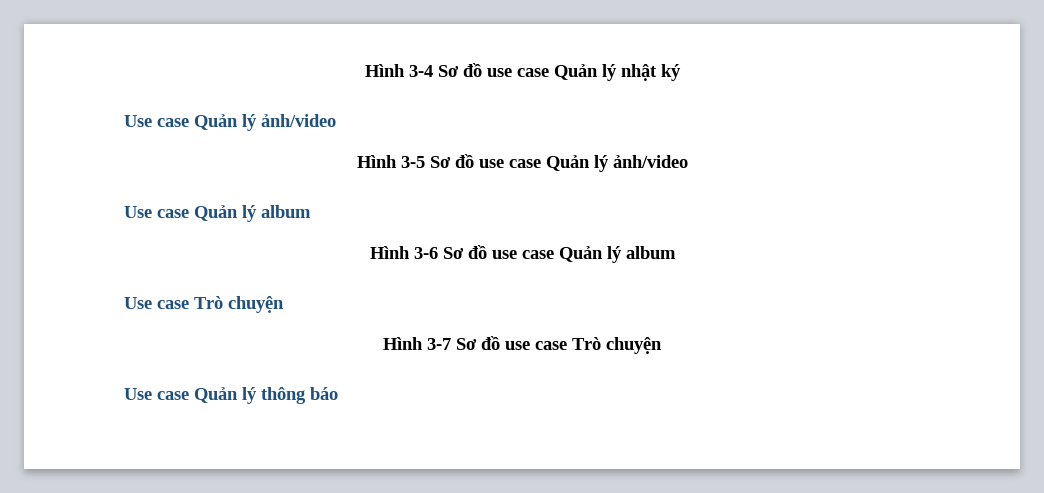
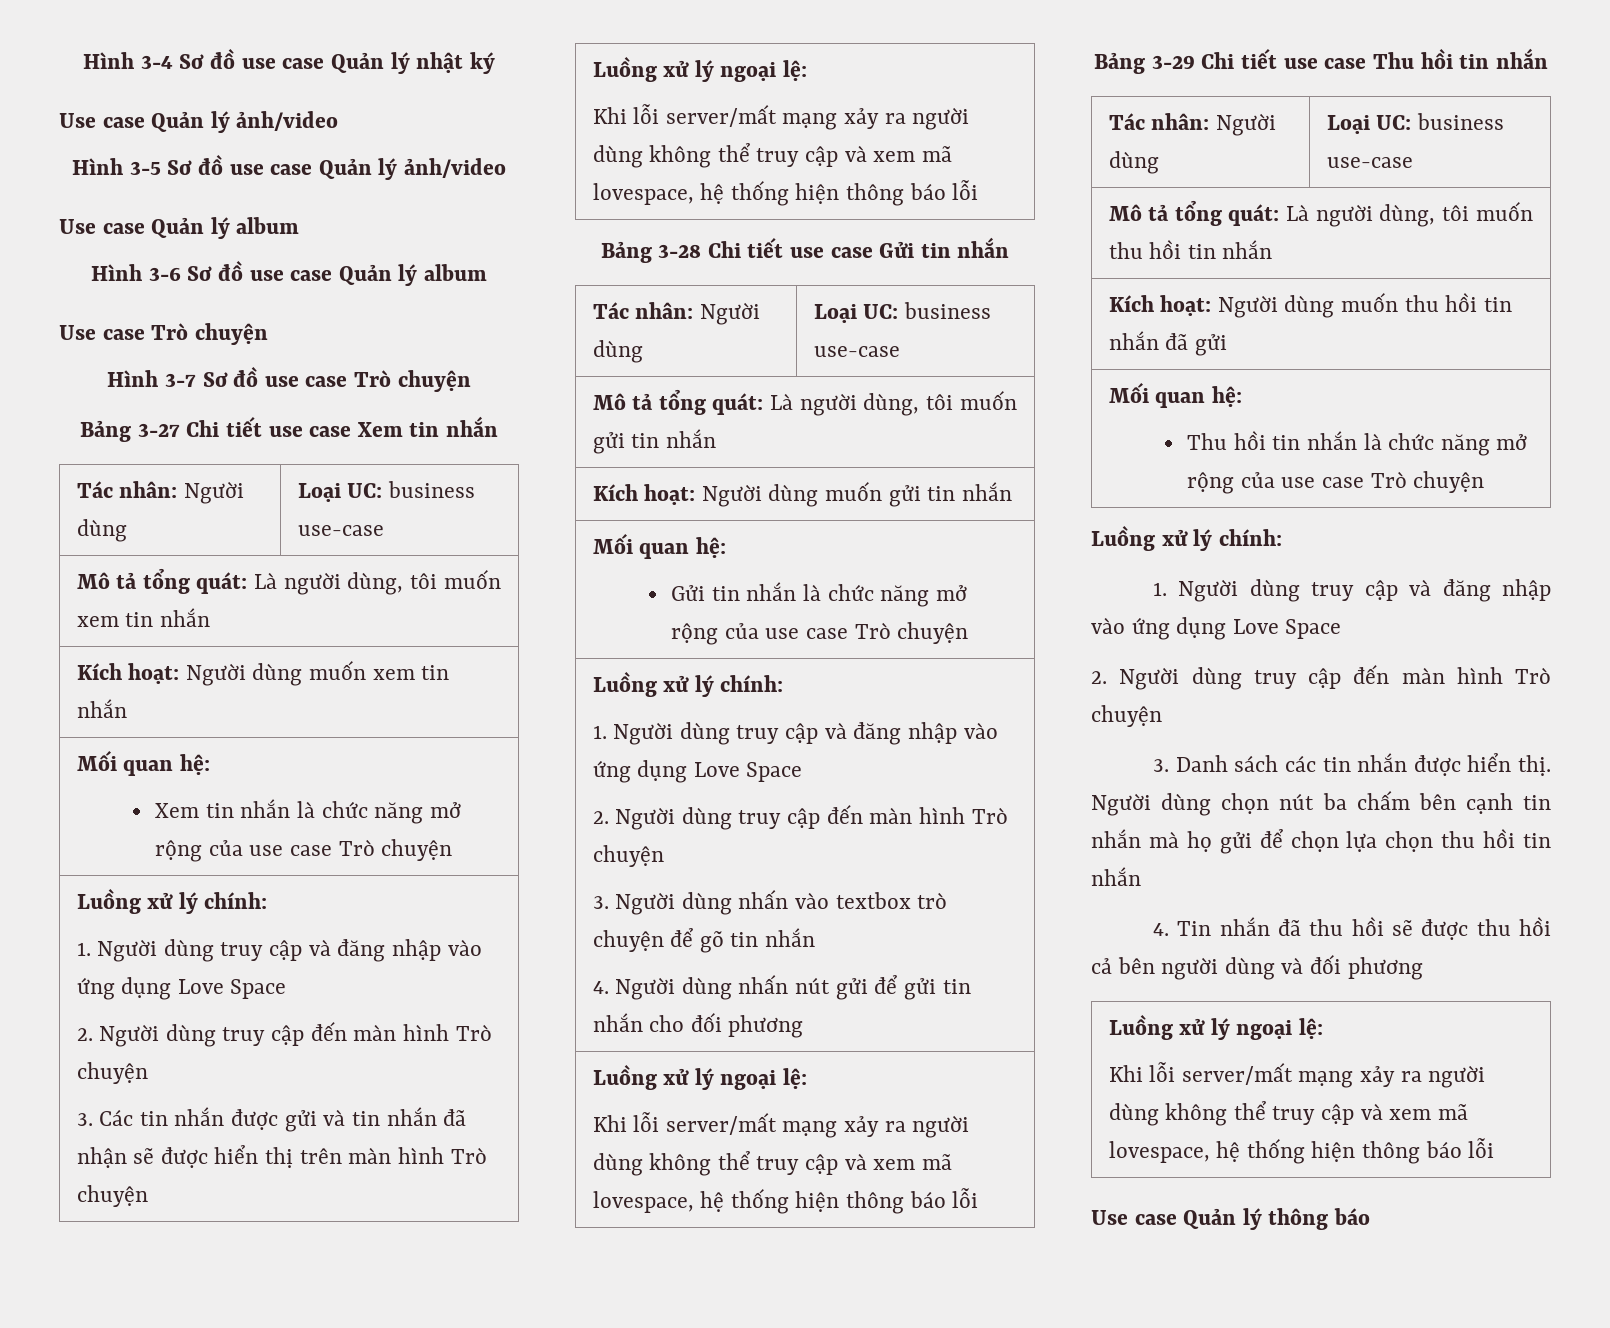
(662, 345) none -> [80,416,498,442] [76,481,244,504] [76,519,127,542] [297,481,475,502] [297,525,384,536] [76,568,501,595] [76,608,210,627] [76,661,450,686] [76,699,127,718] [76,751,210,776] [155,799,461,824] [155,839,453,862] [76,889,268,914] [76,939,482,962] [76,977,287,1000] [76,1022,492,1047] [76,1062,148,1084] [76,1107,467,1132] [76,1145,487,1168] [76,1185,148,1207] [592,57,808,82] [592,104,970,130] [592,143,952,168] [592,180,979,206] [600,237,1010,263] [592,302,760,325] [592,340,643,363] [813,302,991,323] [813,346,900,357] [592,389,1017,416] [592,429,716,454] [592,482,1012,507] [592,534,726,559] [671,582,967,607] [671,622,969,645] [592,672,784,697] [592,722,998,745] [592,760,803,783] [592,805,1008,830] [592,845,664,867] [592,890,948,915] [592,928,816,953] [592,975,971,1000] [592,1013,804,1038] [592,1065,808,1090] [592,1112,970,1138] [592,1151,952,1176] [592,1188,979,1214] [1094,48,1548,74] [1108,113,1276,136] [1108,151,1159,174] [1326,113,1504,134] [1326,157,1413,168] [1108,200,1533,227] [1108,240,1273,259] [1108,293,1512,318] [1108,331,1227,356] [1108,383,1242,408] [1187,431,1528,456] [1187,471,1485,494] [1091,526,1282,551] [1153,579,1551,602] [1091,617,1342,640] [1091,665,1551,690] [1091,705,1162,727] [1153,753,1551,776] [1091,791,1551,816] [1091,829,1551,854] [1091,867,1141,886] [1153,917,1551,940] [1091,955,1423,980] [1108,1015,1324,1040] [1108,1062,1486,1088] [1108,1101,1468,1126] [1108,1138,1495,1164] // Bảng 3-27 Chi tiết use case Xem tin nhắn // Tác nhân: Người dùng | Loại UC: business use-case // Mô tả tổng quát: Là người dùng, tôi muốn xem tin nhắn // Kích hoạt: Người dùng muốn xem tin nhắn // Mối quan hệ: // Xem tin nhắn là chức năng mở rộng của use case Trò chuyện // Luồng xử lý chính: // 1. Người dùng truy cập và đăng nhập vào ứng dụng Love Space // 2. Người dùng truy cập đến màn hình Trò chuyện // 3. Các tin nhắn được gửi và tin nhắn đã nhận sẽ được hiển thị trên màn hình Trò chuyện // Luồng xử lý ngoại lệ: // Khi lỗi server/mất mạng xảy ra người dùng không thể truy cập và xem mã lovespace, hệ thống hiện thông báo lỗi // Bảng 3-28 Chi tiết use case Gửi tin nhắn // Tác nhân: Người dùng | Loại UC: business use-case // Mô tả tổng quát: Là người dùng, tôi muốn gửi tin nhắn // Kích hoạt: Người dùng muốn gửi tin nhắn // Mối quan hệ: // Gửi tin nhắn là chức năng mở rộng của use case Trò chuyện // Luồng xử lý chính: // 1. Người dùng truy cập và đăng nhập vào ứng dụng Love Space // 2. Người dùng truy cập đến màn hình Trò chuyện // 3. Người dùng nhấn vào textbox trò chuyện để gõ tin nhắn // 4. Người dùng nhấn nút gửi để gửi tin nhắn cho đối phương // Luồng xử lý ngoại lệ: // Khi lỗi server/mất mạng xảy ra người dùng không thể truy cập và xem mã lovespace, hệ thống hiện thông báo lỗi // Bảng 3-29 Chi tiết use case Thu hồi tin nhắn // Tác nhân: Người dùng | Loại UC: business use-case // Mô tả tổng quát: Là người dùng, tôi muốn thu hồi tin nhắn // Kích hoạt: Người dùng muốn thu hồi tin nhắn đã gửi // Mối quan hệ: // Thu hồi tin nhắn là chức năng mở rộng của use case Trò chuyện // Luồng xử lý chính: // 1. Người dùng truy cập và đăng nhập vào ứng dụng Love Space // 2. Người dùng truy cập đến màn hình Trò chuyện // 3. Danh sách các tin nhắn được hiển thị. Người dùng chọn nút ba chấm bên cạnh tin nhắn mà họ gửi để chọn lựa chọn thu hồi tin nhắn // 4. Tin nhắn đã thu hồi sẽ được thu hồi cả bên người dùng và đối phương // Luồng xử lý ngoại lệ: // Khi lỗi server/mất mạng xảy ra người dùng không thể truy cập và xem mã lovespace, hệ thống hiện thông báo lỗi

